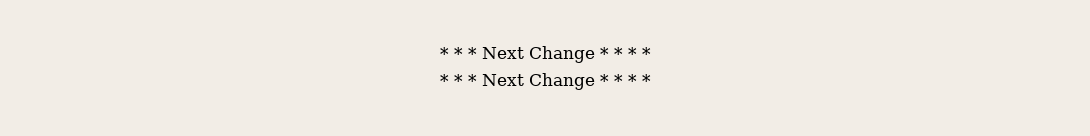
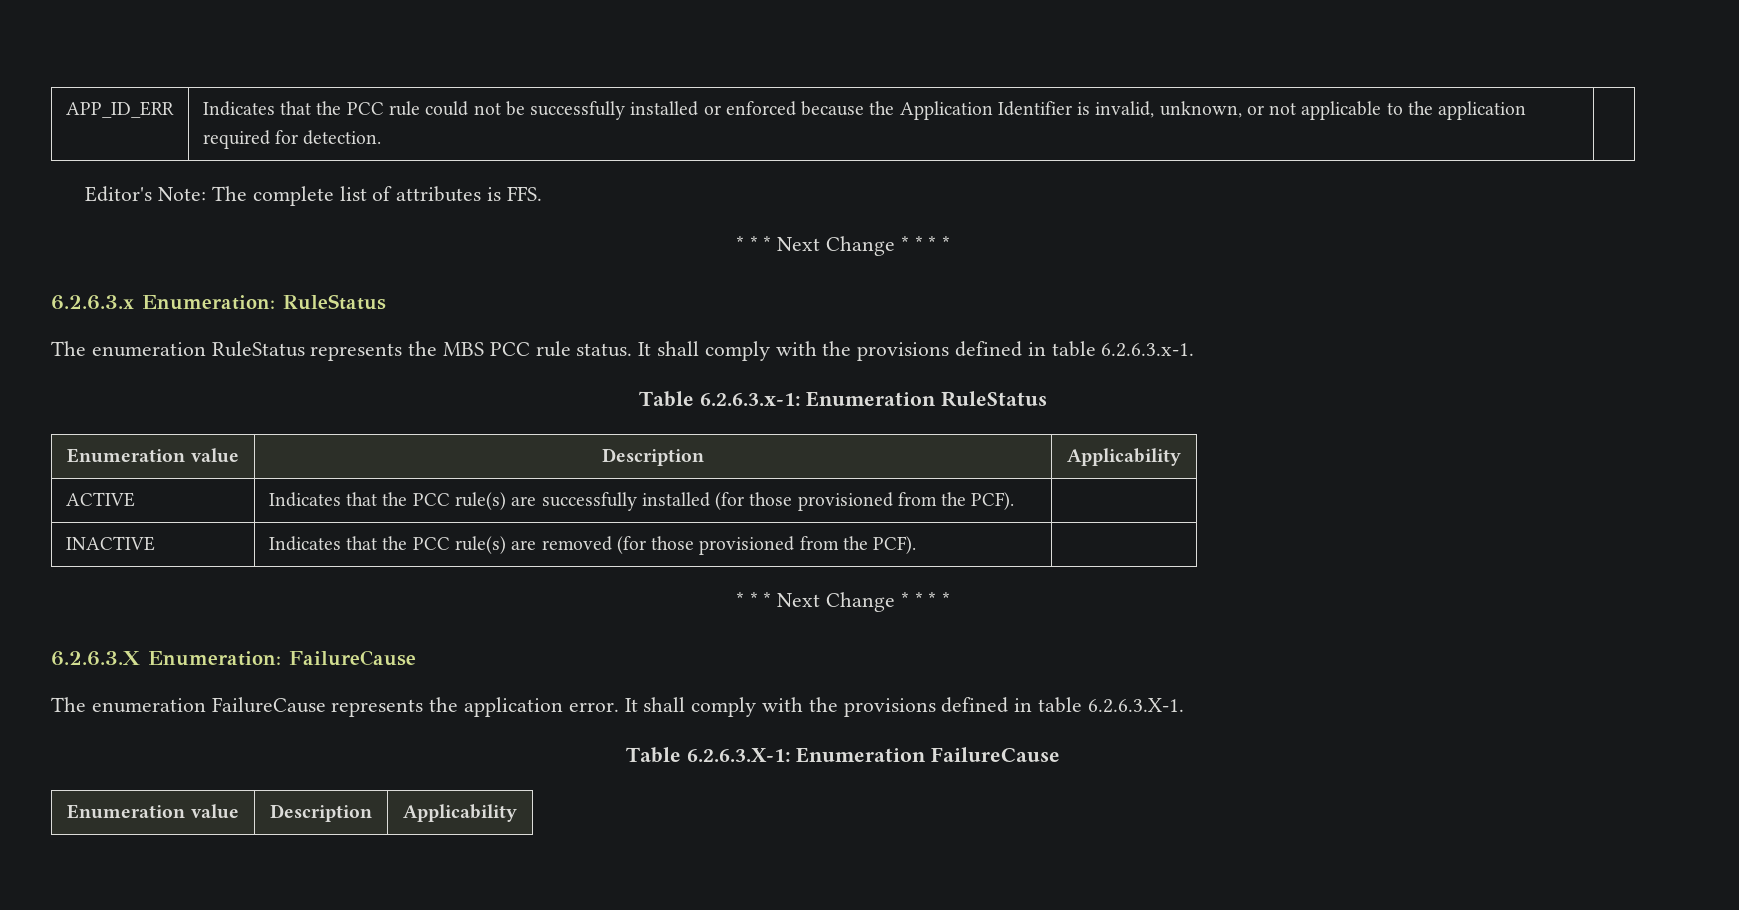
[439,46,651,63] [439,73,651,90] * * * Next Change * * * * // * * * Next Change * * * * -> [65,101,174,118] [202,101,1527,120] [202,130,382,149] [85,186,542,206] [735,236,951,256] [51,294,386,310] [51,341,1195,361] [638,391,1048,407] [67,448,239,463] [602,448,704,466] [1067,448,1181,466] [65,492,135,507] [268,492,1015,511] [65,536,155,551] [268,536,917,555] [735,592,951,612] [51,650,416,666] [51,697,1184,717] [625,747,1061,763] [67,804,239,819] [270,804,372,822] [403,804,517,822] APP_ID_ERR | Indicates that the PCC rule could not be successfully installed or enforced because the Application Identifier is invalid, unknown, or not applicable to the application required for detection. | // Editor's Note: The complete list of attributes is FFS. // * * * Next Change * * * * // 6.2.6.3.x Enumeration: RuleStatus // The enumeration RuleStatus represents the MBS PCC rule status. It shall comply with the provisions defined in table 6.2.6.3.x-1. // Table 6.2.6.3.x-1: Enumeration RuleStatus // Enumeration value | Description | Applicability // ACTIVE | Indicates that the PCC rule(s) are successfully installed (for those provisioned from the PCF). | // INACTIVE | Indicates that the PCC rule(s) are removed (for those provisioned from the PCF). | // * * * Next Change * * * * // 6.2.6.3.X Enumeration: FailureCause // The enumeration FailureCause represents the application error. It shall comply with the provisions defined in table 6.2.6.3.X-1. // Table 6.2.6.3.X-1: Enumeration FailureCause // Enumeration value | Description | Applicability

